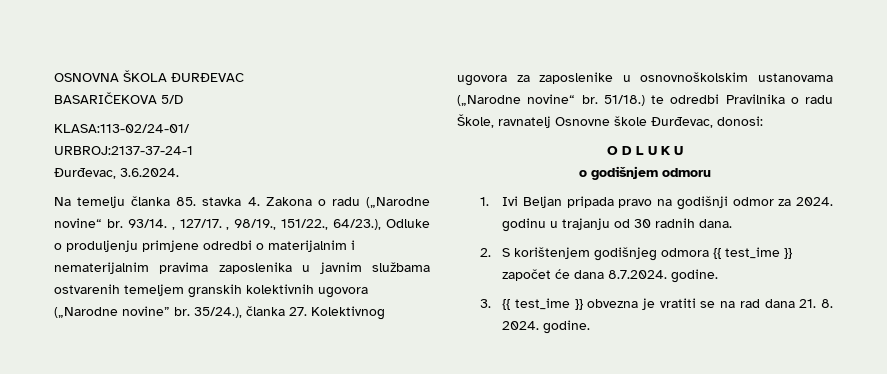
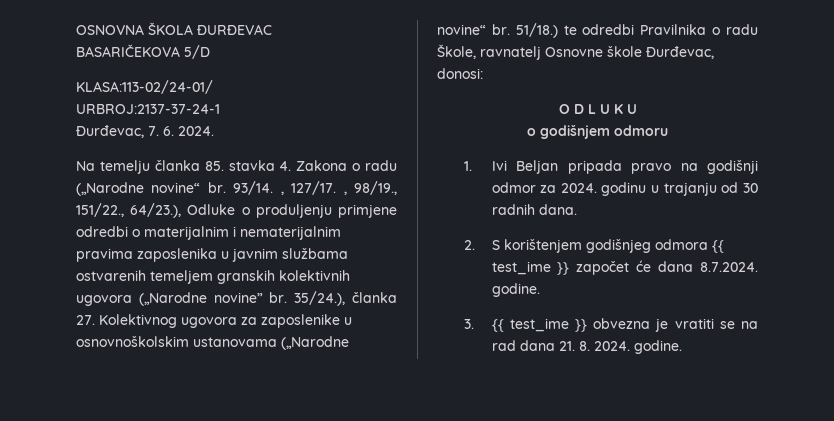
[120,168,179,177] 3.6.2024. -> [148,126,214,136] 7. 6. 2024.

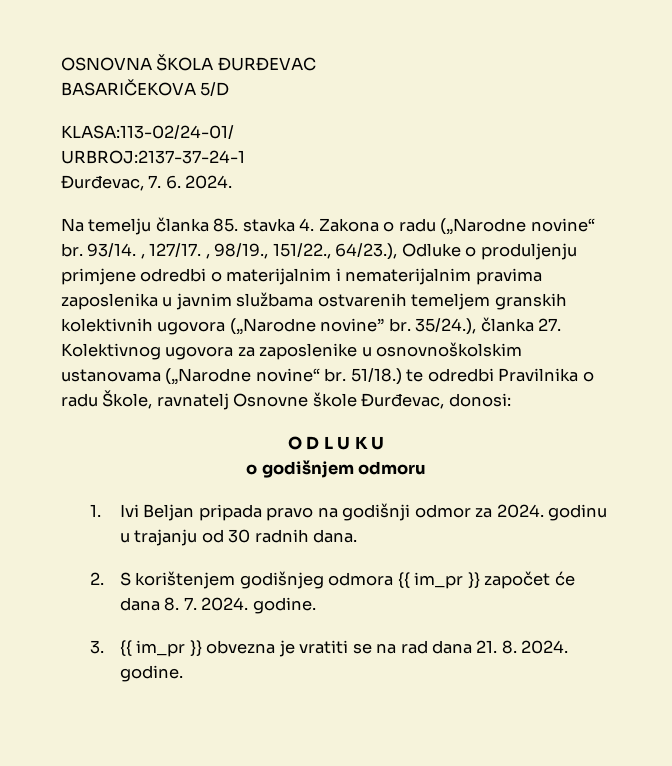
[491,261,551,275] test_ime -> [414,572,464,589] im_pr
[700,262,758,272] 8.7.2024. -> [164,597,249,611] 8. 7. 2024.
[509,318,569,332] test_ime -> [136,640,186,657] im_pr

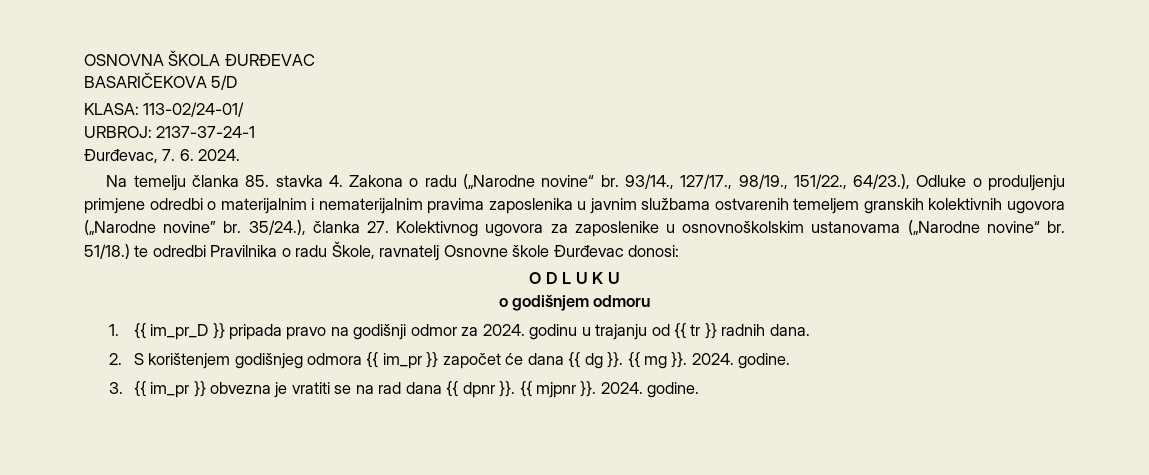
[61,125,234,139] [61,150,245,164] KLASA:113-02/24-01/ // URBROJ:2137-37-24-1 -> [84,102,245,117] [84,126,256,138] KLASA: 113-02/24-01/ // URBROJ: 2137-37-24-1
[87,243,210,259] 93/14. , 127/17. , -> [624,174,733,189] 93/14., 127/17.,
[361,393,445,409] Đurđevac, -> [553,245,624,257] Đurđevac
[119,504,195,521] Ivi Beljan -> [133,323,225,340] {{ im_pr_D }}
[228,529,251,543] 30 -> [673,323,717,339] {{ tr }}
[164,597,197,611] 8. 7. -> [568,352,688,369] {{ dg }}. {{ mg }}.
[476,640,517,654] 21. 8. -> [446,381,597,398] {{ dpnr }}. {{ mjpnr }}.

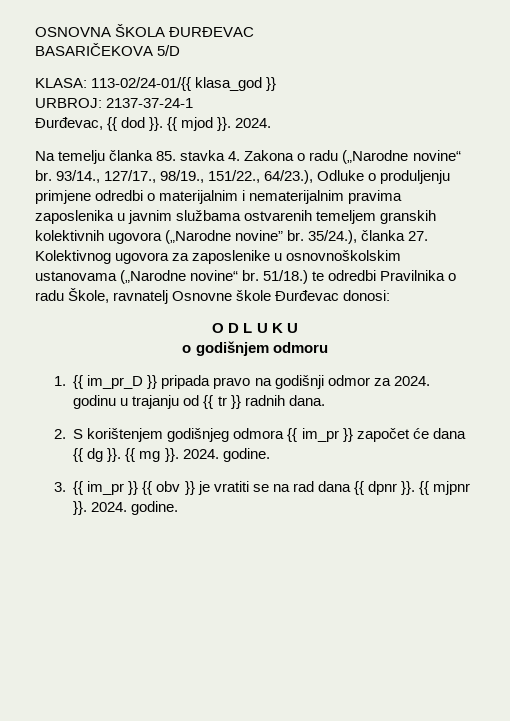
[143,102,245,117] 113-02/24-01/ -> [91,77,277,91] 113-02/24-01/{{ klasa_god }}
[162,149,194,161] 7. 6. -> [107,117,232,131] {{ dod }}. {{ mjod }}.
[209,382,271,394] obvezna -> [142,481,195,495] {{ obv }}

